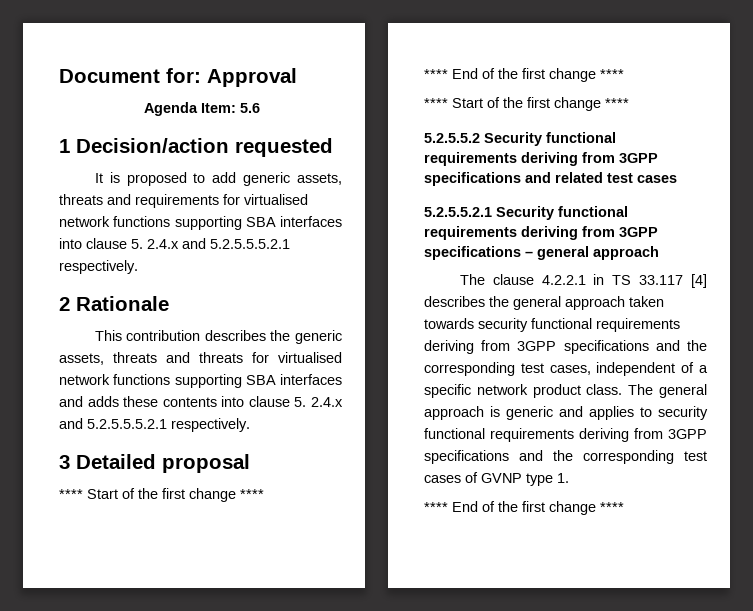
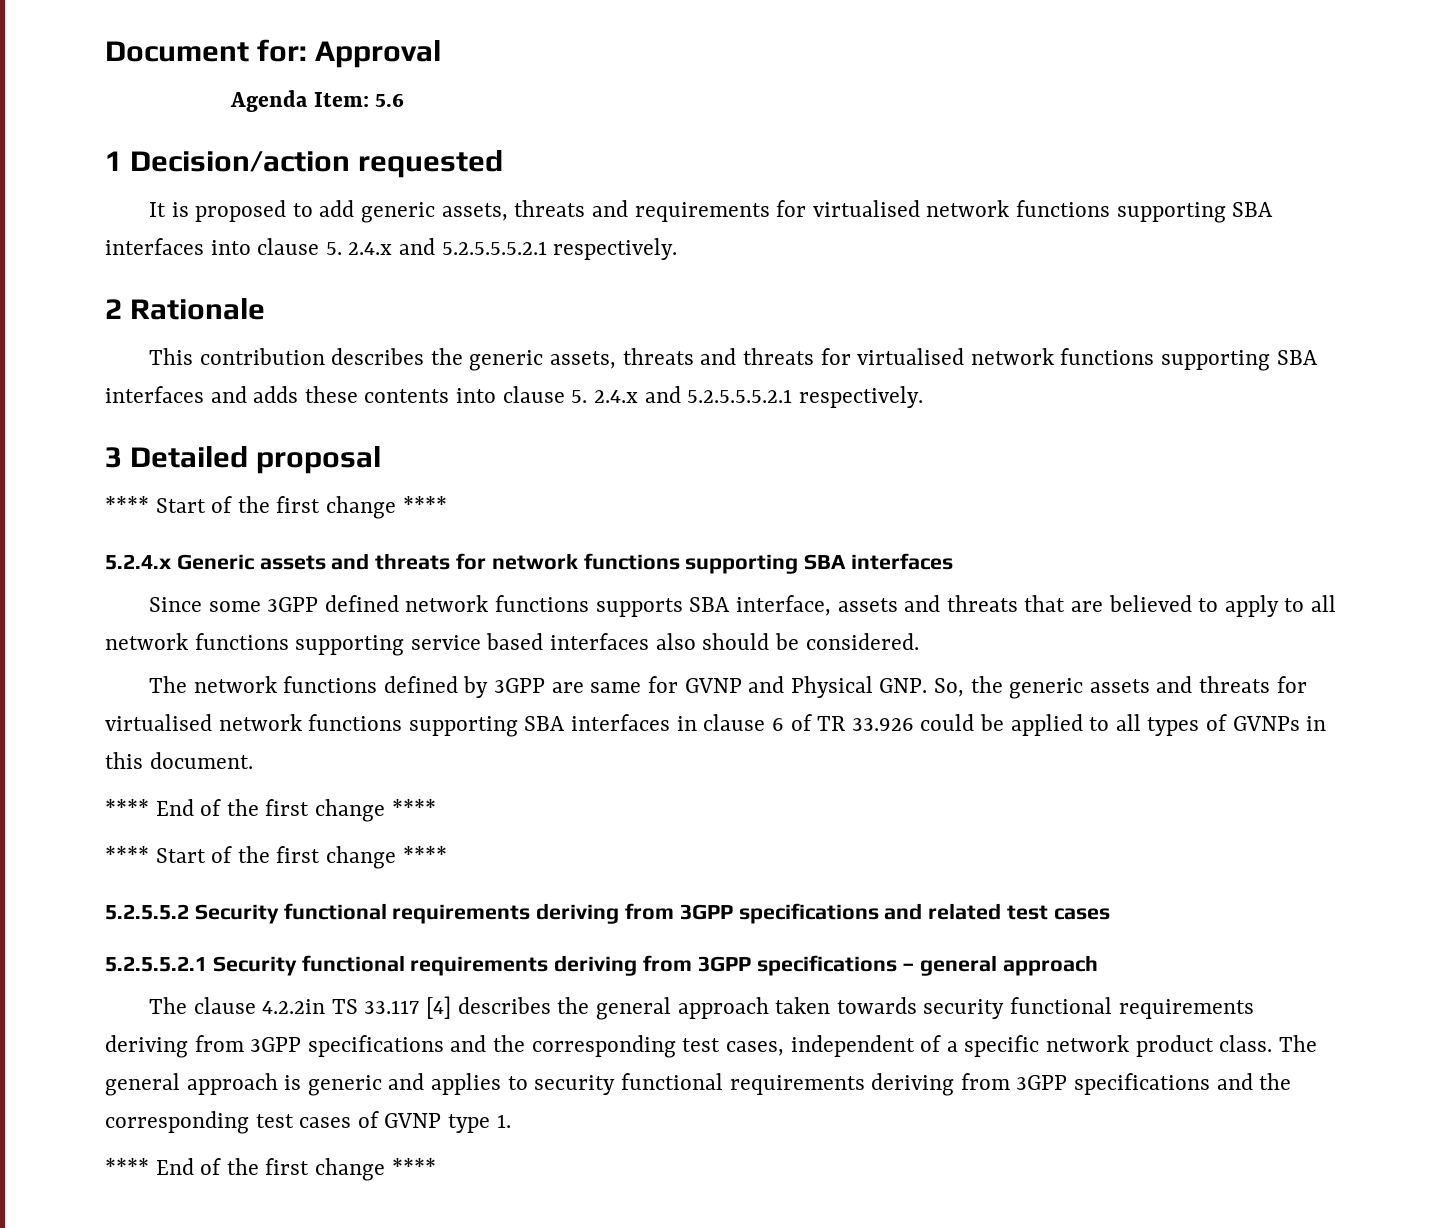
(264, 494) none -> [105,553,954,574] [149,595,1337,617] [105,633,919,656] [149,676,1307,699] [105,714,1327,737] [105,752,253,769] // 5.2.4.x Generic assets and threats for network functions supporting SBA interfaces // Since some 3GPP defined network functions supports SBA interface, assets and threats that are believed to apply to all network functions supporting service based interfaces also should be considered. // The network functions defined by 3GPP are same for GVNP and Physical GNP. So, the generic assets and threats for virtualised network functions supporting SBA interfaces in clause 6 of TR 33.926 could be applied to all types of GVNPs in this document.
[541,274,605,285] 4.2.2.1 in -> [262,999,326,1014] 4.2.2in

